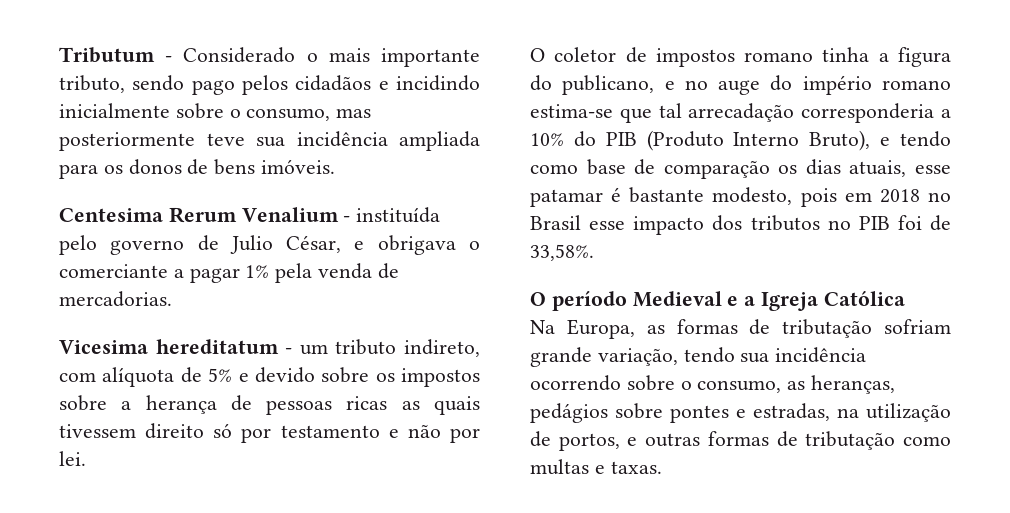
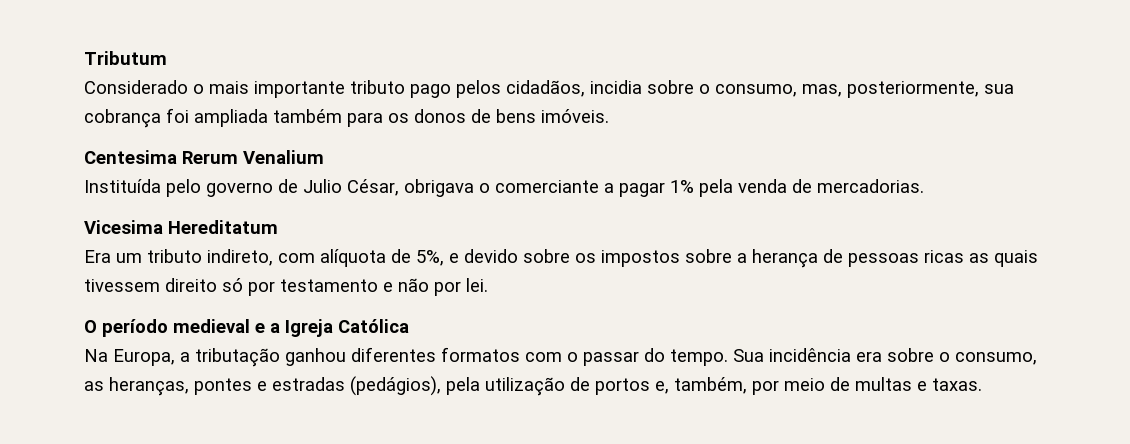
[165,56,173,62] - -> (167, 58) //
[59,75,480,95] [59,103,372,121] [59,131,480,151] tributo, sendo pago pelos cidadãos e incidindo inicialmente sobre o consumo, mas posteriormente teve sua incidência ampliada -> [350,80,1014,98] [84,108,342,128] tributo pago pelos cidadãos, incidia sobre o consumo, mas, posteriormente, sua cobrança foi ampliada também
[343,207,441,223] - instituída -> [84,179,161,193] // Instituída
[354,241,365,250] e -> (399, 187) none
[155,339,293,354] hereditatum - -> [168,220,278,234] [84,250,111,263] Hereditatum // Era
[208,368,233,382] 5% -> [416,250,444,266] 5%,
[530,47,951,67] [530,75,951,95] [530,103,951,123] [530,130,951,151] [530,159,951,179] [530,187,952,207] [530,215,951,235] [530,244,594,261] // O coletor de impostos romano tinha a figura do publicano, e no auge do império romano estima-se que tal arrecadação corresponderia a 10% do PIB (Produto Interno Bruto), e tendo como base de comparação os dias atuais, esse patamar é bastante modesto, pois em 2018 no Brasil esse impacto dos tributos no PIB foi de 33,58%. -> (488, 285) none
[632,291,722,307] Medieval -> [173,319,250,333] medieval
[646,319,951,338] [530,347,867,367] [530,375,621,391] as formas de tributação sofriam grande variação, tendo sua incidência ocorrendo -> [180,347,882,367] a tributação ganhou diferentes formatos com o passar do tempo. Sua incidência era
[530,403,951,423] [530,431,951,451] pedágios sobre pontes e estradas, na utilização de portos, e outras formas de tributação como -> [194,376,850,396] pontes e estradas (pedágios), pela utilização de portos e, também, por meio de

